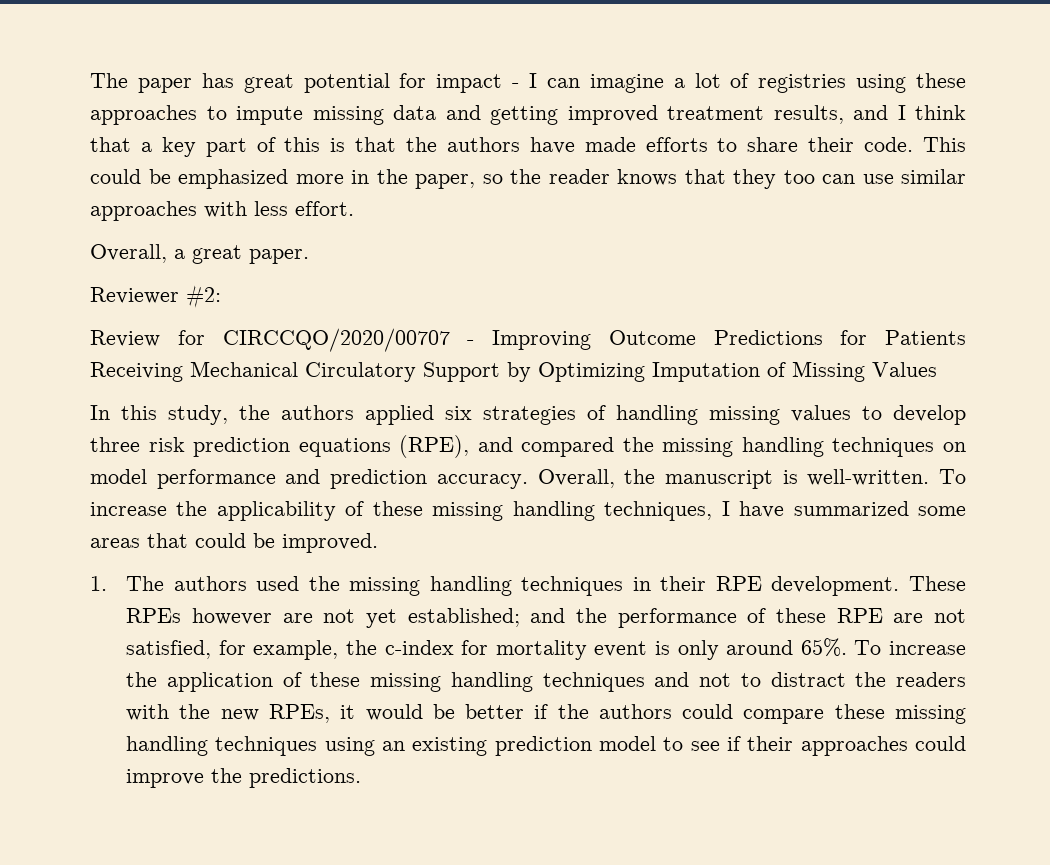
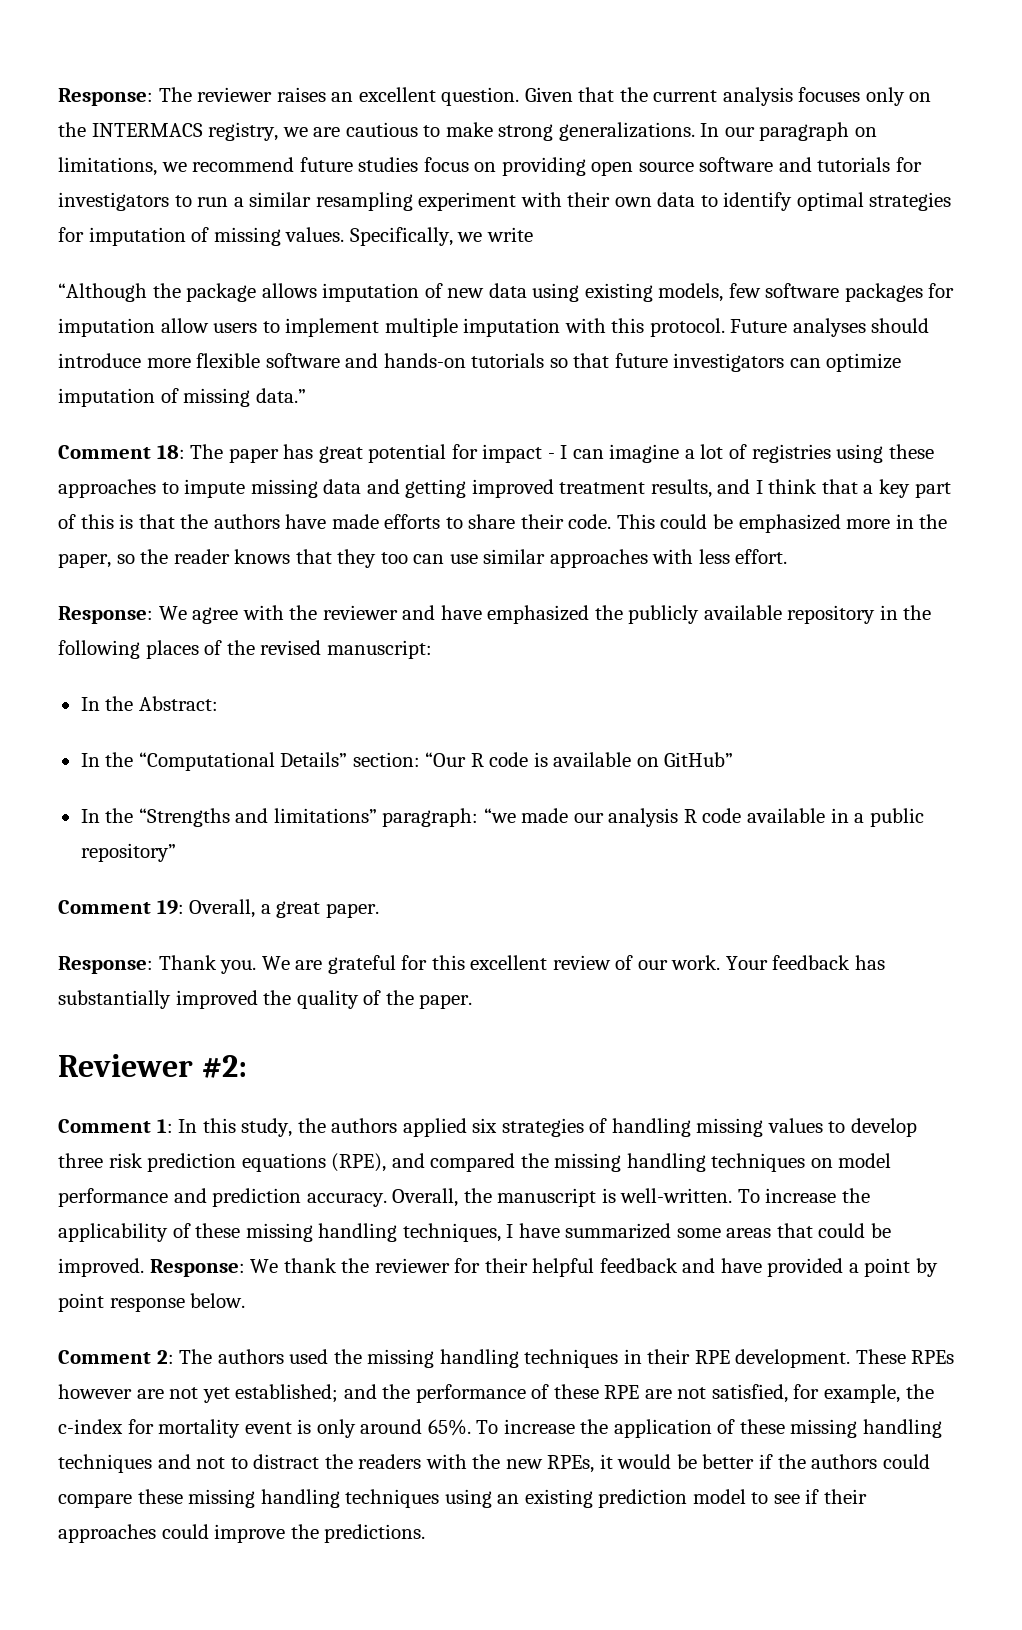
(90, 80) none -> [58,87,932,106] [58,122,877,141] [58,157,922,176] [58,192,952,211] [58,227,533,246] [58,283,955,302] [58,318,930,337] [58,353,902,372] [58,388,306,407] [58,445,185,459] Response: The reviewer raises an excellent question. Given that the current analysis focuses only on the INTERMACS registry, we are cautious to make strong generalizations. In our paragraph on limitations, we recommend future studies focus on providing open source software and tutorials for investigators to run a similar resampling experiment with their own data to identify optimal strategies for imputation of missing values. Specifically, we write // “Although the package allows imputation of new data using existing models, few software packages for imputation allow users to implement multiple imputation with this protocol. Future analyses should introduce more flexible software and hands-on tutorials so that future investigators can optimize imputation of missing data.” // Comment 18:
[90,244,309,264] [90,285,221,308] [90,328,966,352] [90,361,937,382] Overall, a great paper. // Reviewer #2: // Review for CIRCCQO/2020/00707 - Improving Outcome Predictions for Patients Receiving Mechanical Circulatory Support by Optimizing Imputation of Missing Values // -> [58,605,932,624] [58,640,432,659] [80,696,218,711] [80,752,734,771] [80,808,924,827] [80,843,176,862] [58,899,379,918] [58,955,886,974] [58,990,473,1009] [58,1054,247,1078] [58,1119,173,1133] Response: We agree with the reviewer and have emphasized the publicly available repository in the following places of the revised manuscript: // In the Abstract: // In the “Computational Details” section: “Our R code is available on GitHub” // In the “Strengths and limitations” paragraph: “we made our analysis R code available in a public repository” // Comment 19: Overall, a great paper. // Response: Thank you. We are grateful for this excellent review of our work. Your feedback has substantially improved the quality of the paper. // Reviewer #2: // Comment 1:
[90,576,107,591] // 1. -> [149,1258,939,1277] [58,1293,246,1312] [58,1350,174,1364] Response: We thank the reviewer for their helpful feedback and have provided a point by point response below. // Comment 2:

